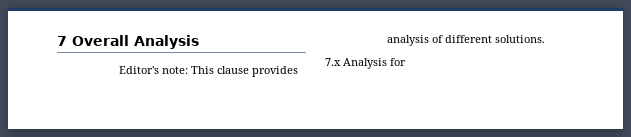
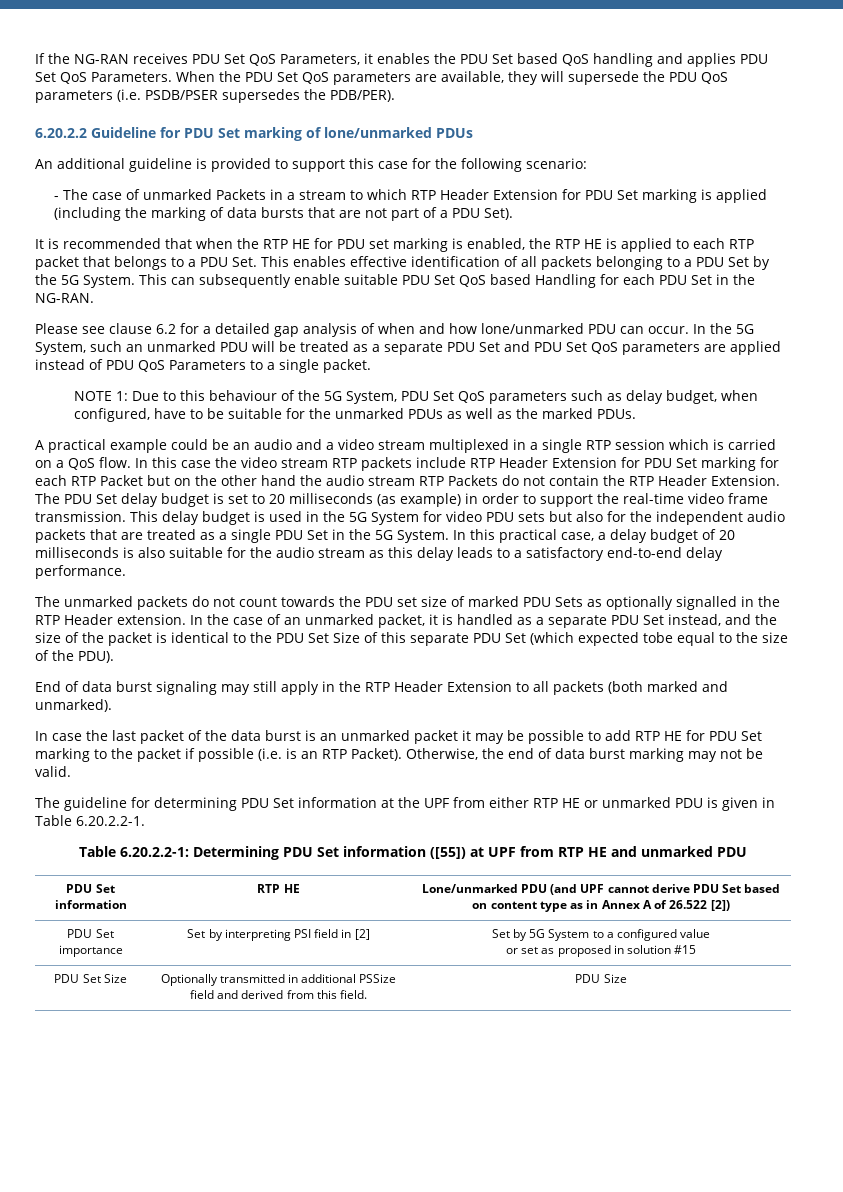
[57,35,199,49] [118,66,298,77] [386,35,545,46] [325,58,406,69] 7 Overall Analysis // Editor's note: This clause provides analysis of different solutions. // 7.x Analysis for -> [35,53,768,67] [35,71,728,85] [35,89,395,103] [35,127,473,141] [35,158,587,172] [54,189,768,203] [54,207,514,221] [35,238,754,252] [35,256,770,270] [35,274,755,288] [35,293,94,303] [35,323,754,337] [35,341,781,355] [35,359,371,373] [73,390,758,404] [73,408,636,422] [35,439,776,453] [35,457,779,471] [35,475,780,486] [35,493,768,507] [35,511,785,525] [35,529,735,543] [35,547,723,561] [35,565,126,579] [35,596,780,610] [35,614,777,628] [35,632,788,646] [35,650,114,663] [35,681,728,695] [35,699,112,712] [35,730,762,744] [35,748,763,762] [35,766,71,777] [35,797,775,811] [35,815,145,826] [79,846,747,860] [66,884,115,893] [54,900,127,909] [257,884,300,893] [421,884,781,895] [472,900,730,912] [67,929,114,938] [58,945,123,957] [187,929,370,941] [491,929,711,941] [505,945,697,957] [54,974,127,983] [160,974,397,986] [189,990,368,999] [575,974,627,983] If the NG-RAN receives PDU Set QoS Parameters, it enables the PDU Set based QoS handling and applies PDU Set QoS Parameters. When the PDU Set QoS parameters are available, they will supersede the PDU QoS parameters (i.e. PSDB/PSER supersedes the PDB/PER). // 6.20.2.2 Guideline for PDU Set marking of lone/unmarked PDUs // An additional guideline is provided to support this case for the following scenario: // - The case of unmarked Packets in a stream to which RTP Header Extension for PDU Set marking is applied (including the marking of data bursts that are not part of a PDU Set). // It is recommended that when the RTP HE for PDU set marking is enabled, the RTP HE is applied to each RTP packet that belongs to a PDU Set. This enables effective identification of all packets belonging to a PDU Set by the 5G System. This can subsequently enable suitable PDU Set QoS based Handling for each PDU Set in the NG-RAN. // Please see clause 6.2 for a detailed gap analysis of when and how lone/unmarked PDU can occur. In the 5G System, such an unmarked PDU will be treated as a separate PDU Set and PDU Set QoS parameters are applied instead of PDU QoS Parameters to a single packet. // NOTE 1: Due to this behaviour of the 5G System, PDU Set QoS parameters such as delay budget, when configured, have to be suitable for the unmarked PDUs as well as the marked PDUs. // A practical example could be an audio and a video stream multiplexed in a single RTP session which is carried on a QoS flow. In this case the video stream RTP packets include RTP Header Extension for PDU Set marking for each RTP Packet but on the other hand the audio stream RTP Packets do not contain the RTP Header Extension. The PDU Set delay budget is set to 20 milliseconds (as example) in order to support the real-time video frame transmission. This delay budget is used in the 5G System for video PDU sets but also for the independent audio packets that are treated as a single PDU Set in the 5G System. In this practical case, a delay budget of 20 milliseconds is also suitable for the audio stream as this delay leads to a satisfactory end-to-end delay performance. // The unmarked packets do not count towards the PDU set size of marked PDU Sets as optionally signalled in the RTP Header extension. In the case of an unmarked packet, it is handled as a separate PDU Set instead, and the size of the packet is identical to the PDU Set Size of this separate PDU Set (which expected tobe equal to the size of the PDU). // End of data burst signaling may still apply in the RTP Header Extension to all packets (both marked and unmarked). // In case the last packet of the data burst is an unmarked packet it may be possible to add RTP HE for PDU Set marking to the packet if possible (i.e. is an RTP Packet). Otherwise, the end of data burst marking may not be valid. // The guideline for determining PDU Set information at the UPF from either RTP HE or unmarked PDU is given in Table 6.20.2.2-1. // Table 6.20.2.2-1: Determining PDU Set information ([55]) at UPF from RTP HE and unmarked PDU // PDU Set information | RTP HE | Lone/unmarked PDU (and UPF cannot derive PDU Set based on content type as in Annex A of 26.522 [2]) // PDU Set importance | Set by interpreting PSI field in [2] | Set by 5G System to a configured value // or set as proposed in solution #15 // PDU Set Size | Optionally transmitted in additional PSSize field and derived from this field. | PDU Size

